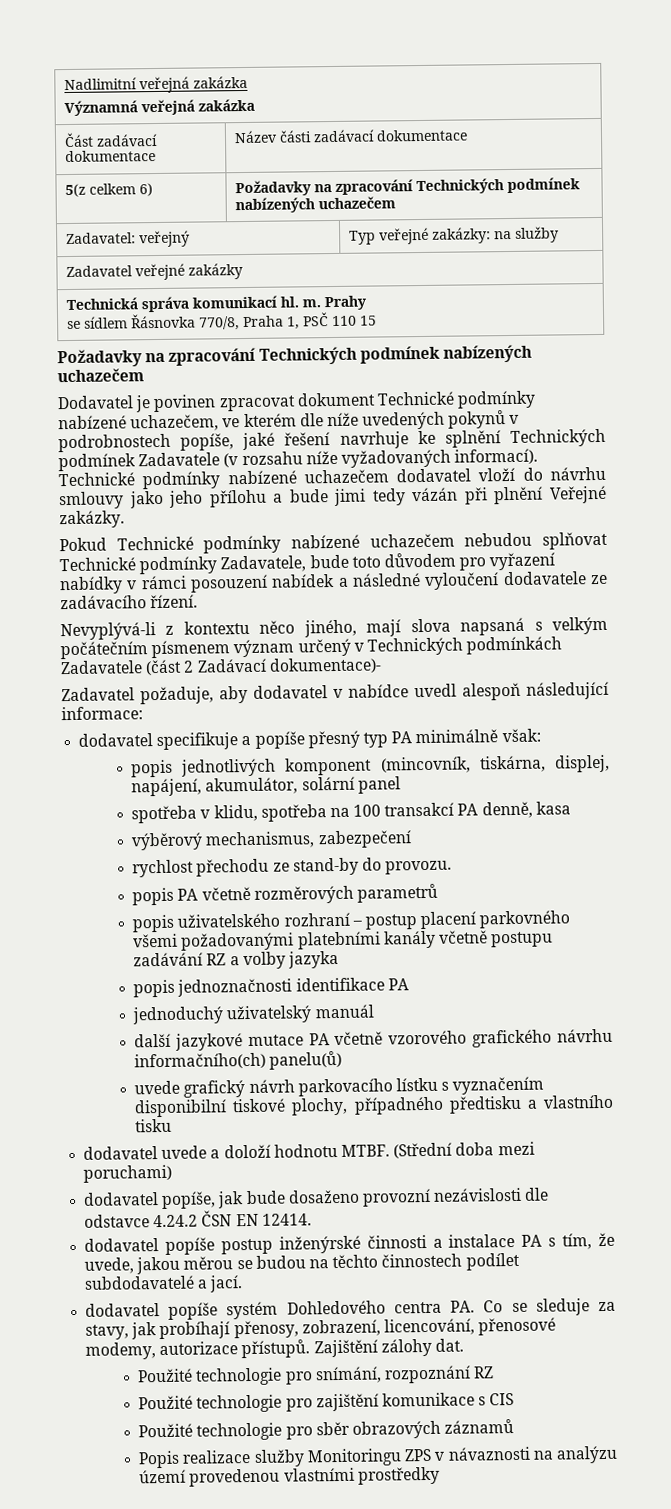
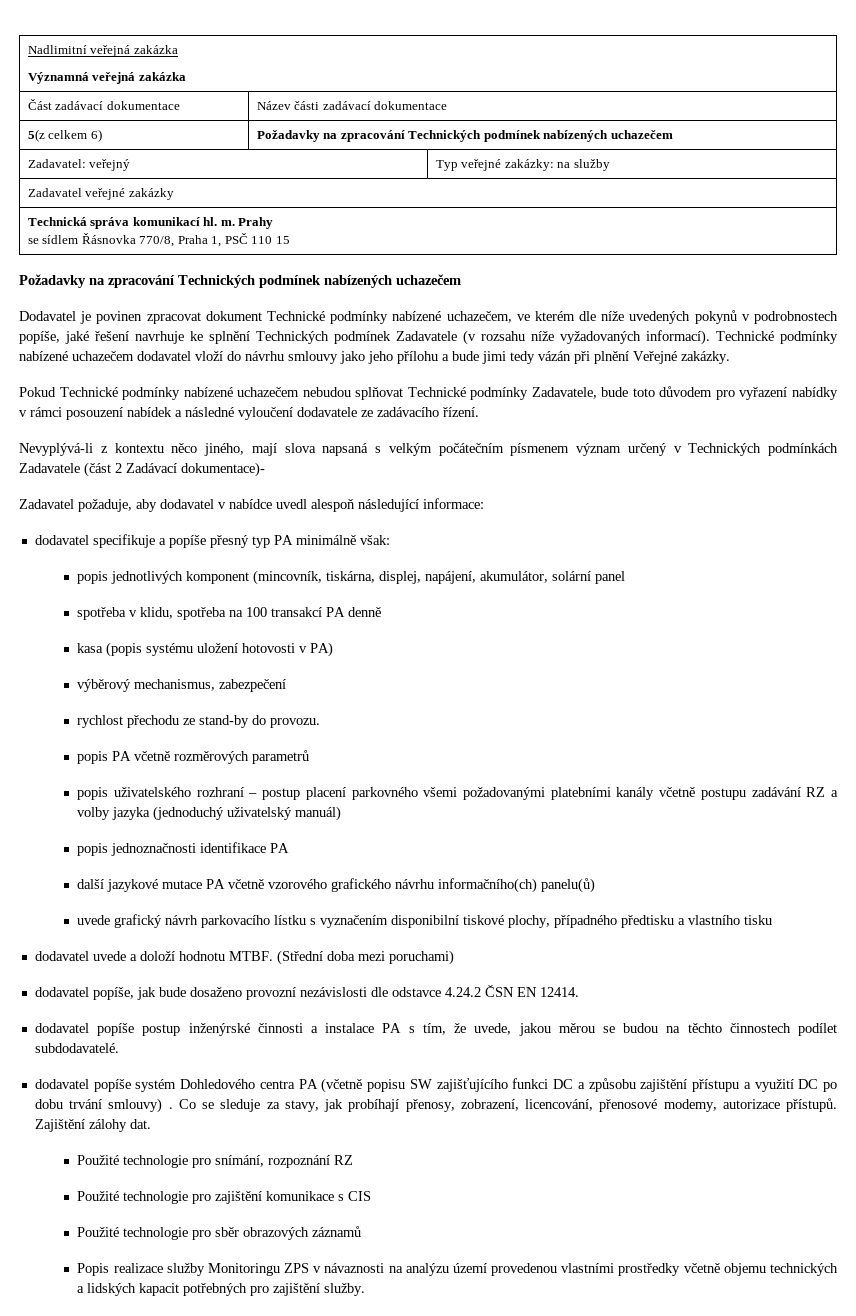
[481,801,533,819] denně, -> [348,607,382,617] denně //
(571, 808) none -> [106,642,334,657] (popis systému uložení hotovosti v PA)
(339, 959) none -> [153,806,342,821] (jednoduchý uživatelský manuál)
[132,1004,374,1025] // jednoduchý uživatelský manuál -> (290, 848) none
[84,1275,244,1293] subdodavatelé a jací. -> [34,1043,119,1053] subdodavatelé.
[450,1300,476,1313] PA. -> [298,1078,838,1093] [34,1098,173,1113] PA (včetně popisu SW zajišťujícího funkci DC a způsobu zajištění přístupu a využití DC po dobu trvání smlouvy) .
(440, 1475) none -> [683,1263,838,1276] [77,1283,366,1296] včetně objemu technických a lidských kapacit potřebných pro zajištění služby.

